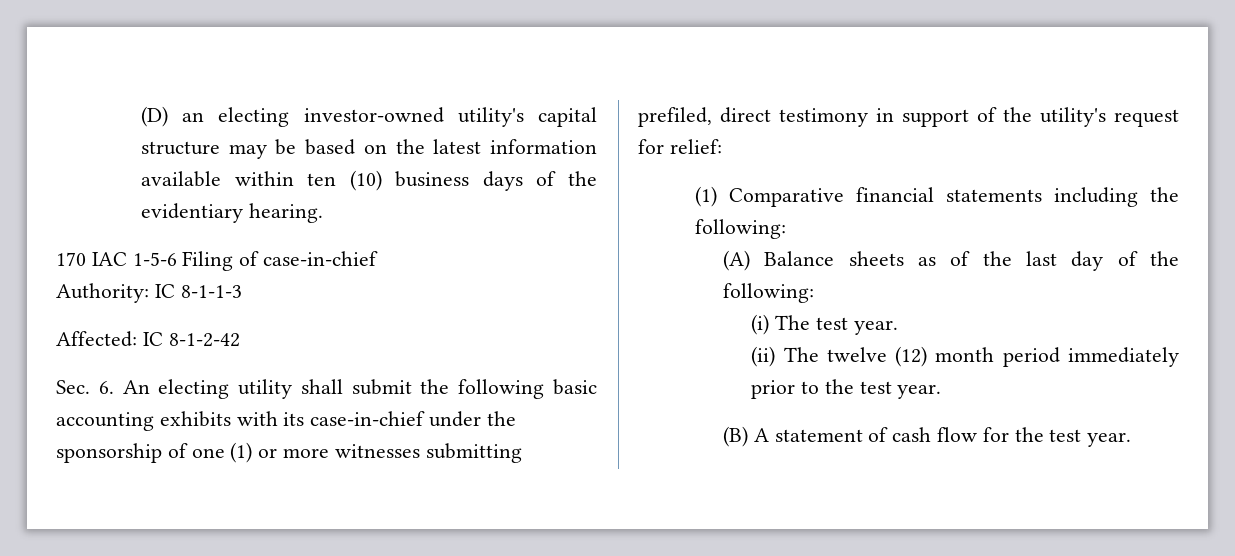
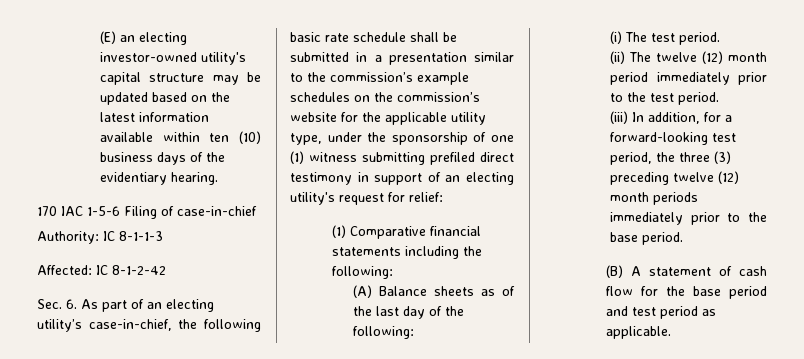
[140,106,168,127] (D) -> [100,31,117,44] (E)
(297, 147) none -> [100,92,149,105] updated
[122,379,597,399] [56,411,426,431] An electing utility shall submit the following basic accounting exhibits with its case-in-chief -> [81,299,214,312] [37,319,261,332] [290,32,457,42] [290,52,514,65] [290,72,469,85] [290,92,480,102] [290,112,486,125] [290,133,322,145] As part of an electing utility’s case-in-chief, the following basic rate schedule shall be submitted in a presentation similar to the commission’s example schedules on the commission’s website for the applicable utility type,
[258,443,522,463] [638,107,712,127] or more witnesses submitting prefiled, -> [309,152,475,165] witness submitting prefiled
[1003,107,1032,122] the -> [445,172,514,185] an electing
[853,320,898,335] year. -> [679,32,721,45] period.
[897,384,942,399] year. -> [678,92,720,105] [610,111,733,124] [610,132,737,145] [610,151,732,165] [610,171,740,185] [610,192,699,205] [610,212,767,225] [610,232,684,245] period. // (iii) In addition, for a forward-looking test period, the three (3) preceding twelve (12) month periods immediately prior to the base period.
[1049,429,1132,447] test year. -> [693,286,767,299] [606,306,717,319] [606,326,672,339] base period and test period as applicable.

